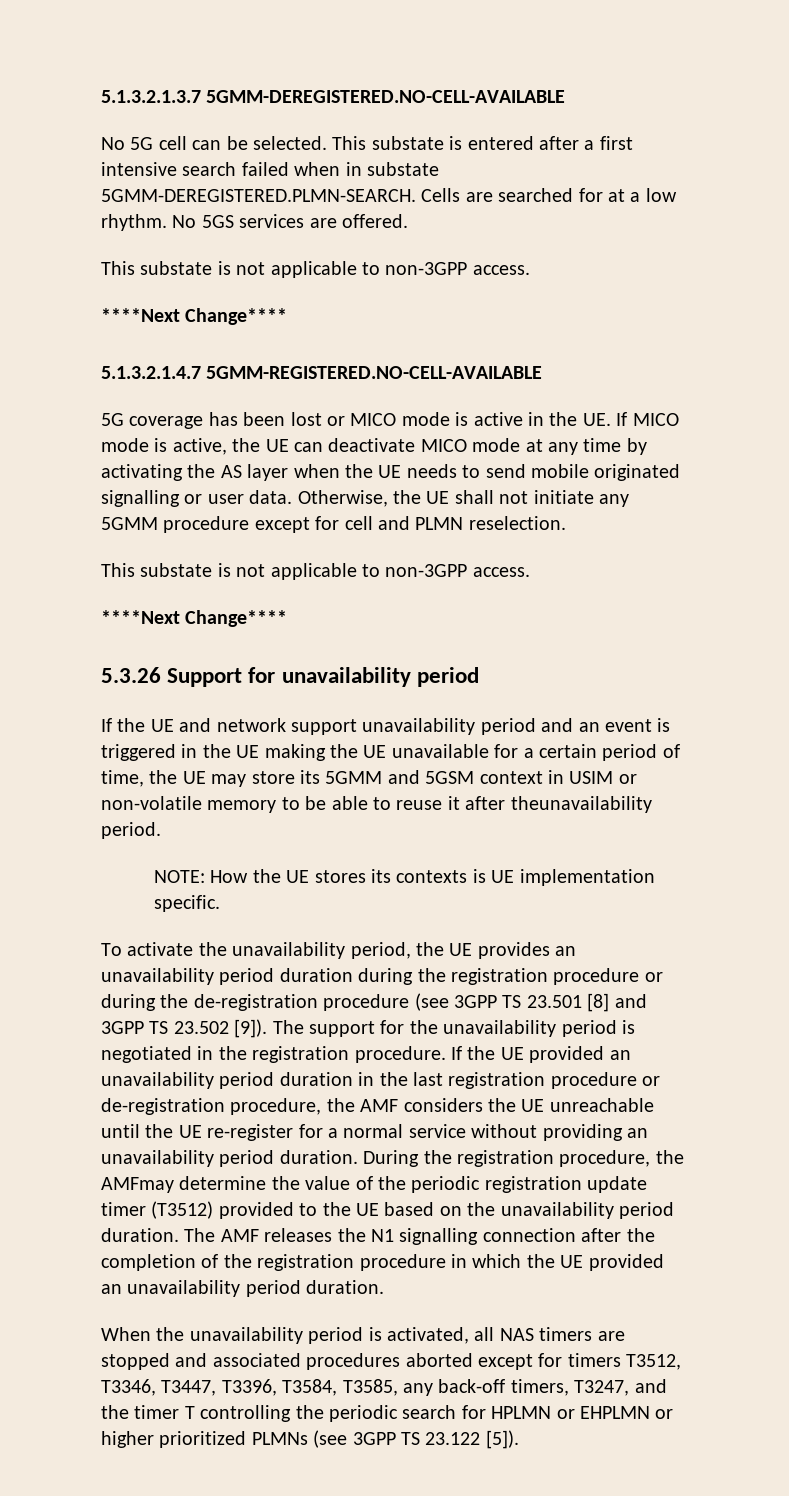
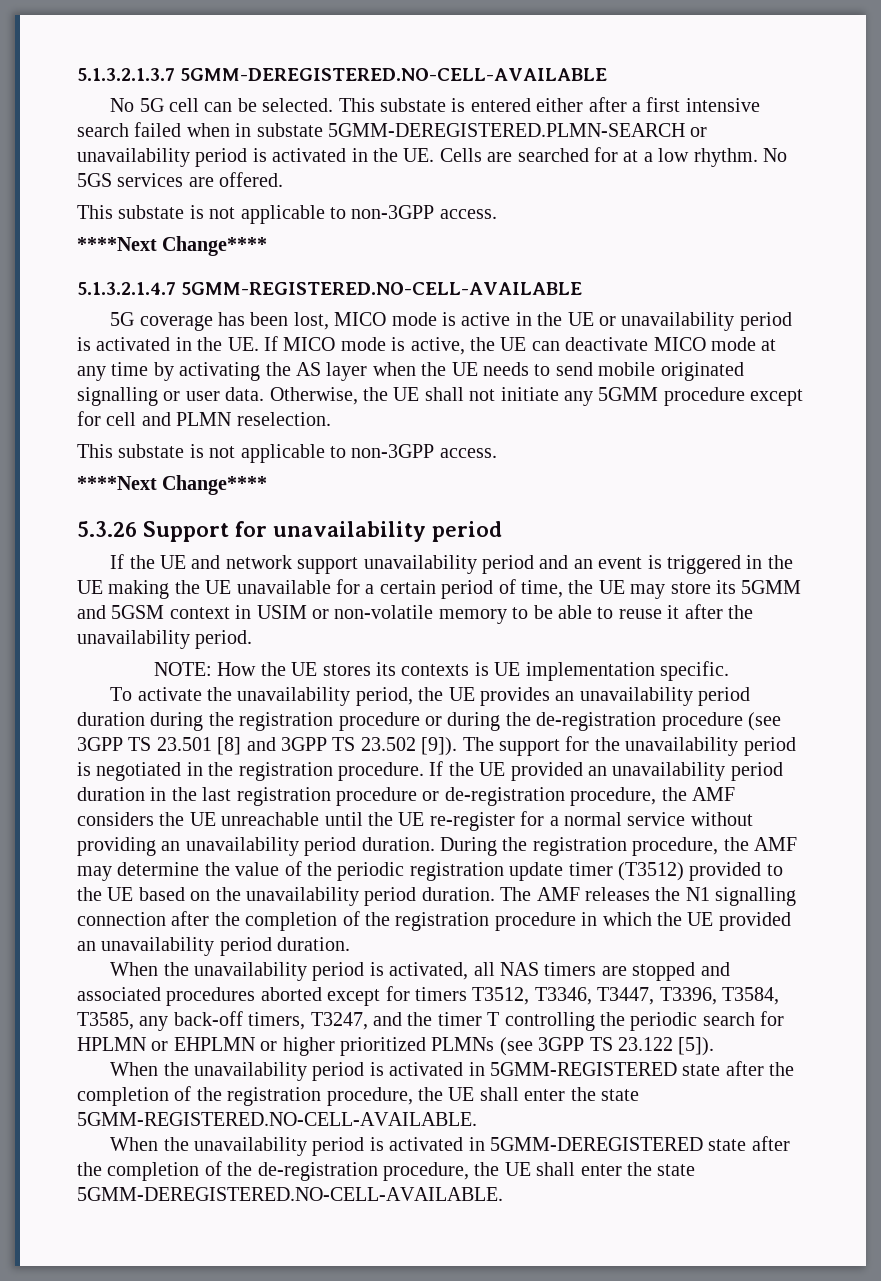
(534, 143) none -> [536,98,584,112] either
[101,189,416,202] 5GMM-DEREGISTERED.PLMN-SEARCH. -> [328,123,708,137] [77,148,435,167] 5GMM-DEREGISTERED.PLMN-SEARCH or unavailability period is activated in the UE.
[290,412,345,426] lost or -> [293,312,329,330] lost,
(578, 419) none -> [567,312,792,331] [77,337,223,351] UE or unavailability period is activated in the
[510,796,652,813] theunavailability -> [727,605,753,619] [77,630,190,649] the unavailability
[101,1177,174,1193] AMFmay -> [753,837,797,851] [77,866,112,881] AMF may
(519, 1439) none -> [110,1061,795,1081] [77,1086,639,1106] [77,1112,477,1126] [110,1136,790,1156] [77,1161,696,1181] [77,1187,503,1201] // When the unavailability period is activated in 5GMM-REGISTERED state after the completion of the registration procedure, the UE shall enter the state 5GMM-REGISTERED.NO-CELL-AVAILABLE. // When the unavailability period is activated in 5GMM-DEREGISTERED state after the completion of the de-registration procedure, the UE shall enter the state 5GMM-DEREGISTERED.NO-CELL-AVAILABLE.

